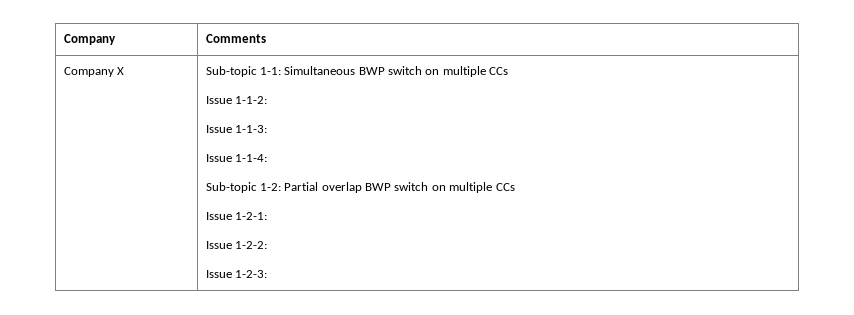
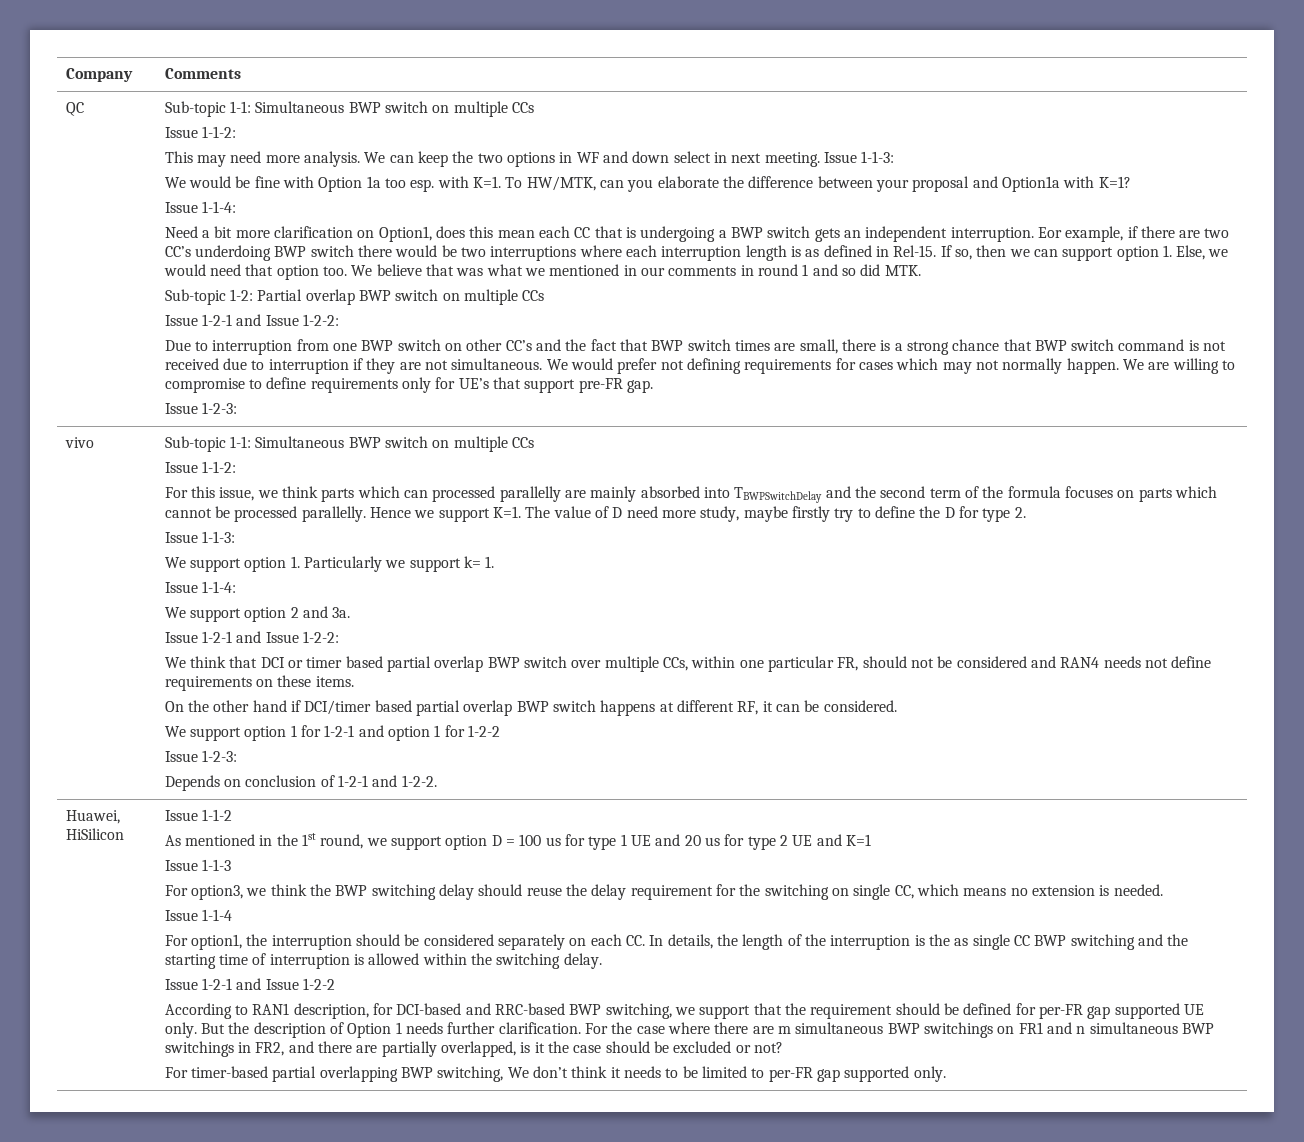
[63,67,124,77] Company X -> [65,102,84,116] QC
[205,125,267,133] [205,154,267,162] Issue 1-1-3: // Issue 1-1-4: -> [164,151,895,167] [164,176,1131,192] [164,201,237,213] [164,226,1230,242] [164,245,1229,261] [163,264,921,280] This may need more analysis. We can keep the two options in WF and down select in next meeting. Issue 1-1-3: // We would be fine with Option 1a too esp. with K=1. To HW/MTK, can you elaborate the difference between your proposal and Option1a with K=1? // Issue 1-1-4: // Need a bit more clarification on Option1, does this mean each CC that is undergoing a BWP switch gets an independent interruption. Eor example, if there are two CC’s underdoing BWP switch there would be two interruptions where each interruption length is as defined in Rel-15. If so, then we can support option 1. Else, we would need that option too. We believe that was what we mentioned in our comments in round 1 and so did MTK.
[234,212,267,220] [205,241,267,249] [205,270,267,278] 1-2-1: // Issue 1-2-2: // Issue 1-2-3: -> [202,314,340,326] [164,339,1227,355] [164,358,1235,374] [164,377,654,393] [164,402,238,414] [64,437,94,448] [164,436,535,452] [164,461,237,473] [164,486,1217,503] [164,506,1026,522] [164,531,236,543] [164,556,495,572] [164,581,237,593] [164,606,351,622] [164,631,340,643] [164,656,1212,672] [164,675,354,691] [164,700,897,716] [164,725,501,741] [164,750,238,762] [164,775,437,791] [65,810,120,824] [65,828,124,840] [164,809,233,821] [164,833,871,850] [164,859,232,871] [164,884,1163,900] [164,909,233,921] [164,934,1189,950] [164,953,602,969] [164,978,336,990] [164,1003,1204,1019] [164,1022,1214,1038] [164,1041,783,1057] [164,1066,946,1082] 1-2-1 and Issue 1-2-2: // Due to interruption from one BWP switch on other CC’s and the fact that BWP switch times are small, there is a strong chance that BWP switch command is not received due to interruption if they are not simultaneous. We would prefer not defining requirements for cases which may not normally happen. We are willing to compromise to define requirements only for UE’s that support pre-FR gap. // Issue 1-2-3: // vivo | Sub-topic 1-1: Simultaneous BWP switch on multiple CCs // Issue 1-1-2: // For this issue, we think parts which can processed parallelly are mainly absorbed into TBWPSwitchDelay and the second term of the formula focuses on parts which cannot be processed parallelly. Hence we support K=1. The value of D need more study, maybe firstly try to define the D for type 2. // Issue 1-1-3: // We support option 1. Particularly we support k= 1. // Issue 1-1-4: // We support option 2 and 3a. // Issue 1-2-1 and Issue 1-2-2: // We think that DCI or timer based partial overlap BWP switch over multiple CCs, within one particular FR, should not be considered and RAN4 needs not define requirements on these items. // On the other hand if DCI/timer based partial overlap BWP switch happens at different RF, it can be considered. // We support option 1 for 1-2-1 and option 1 for 1-2-2 // Issue 1-2-3: // Depends on conclusion of 1-2-1 and 1-2-2. // Huawei, HiSilicon | Issue 1-1-2 // As mentioned in the 1st round, we support option D = 100 us for type 1 UE and 20 us for type 2 UE and K=1 // Issue 1-1-3 // For option3, we think the BWP switching delay should reuse the delay requirement for the switching on single CC, which means no extension is needed. // Issue 1-1-4 // For option1, the interruption should be considered separately on each CC. In details, the length of the interruption is the as single CC BWP switching and the starting time of interruption is allowed within the switching delay. // Issue 1-2-1 and Issue 1-2-2 // According to RAN1 description, for DCI-based and RRC-based BWP switching, we support that the requirement should be defined for per-FR gap supported UE only. But the description of Option 1 needs further clarification. For the case where there are m simultaneous BWP switchings on FR1 and n simultaneous BWP switchings in FR2, and there are partially overlapped, is it the case should be excluded or not? // For timer-based partial overlapping BWP switching, We don’t think it needs to be limited to per-FR gap supported only.

